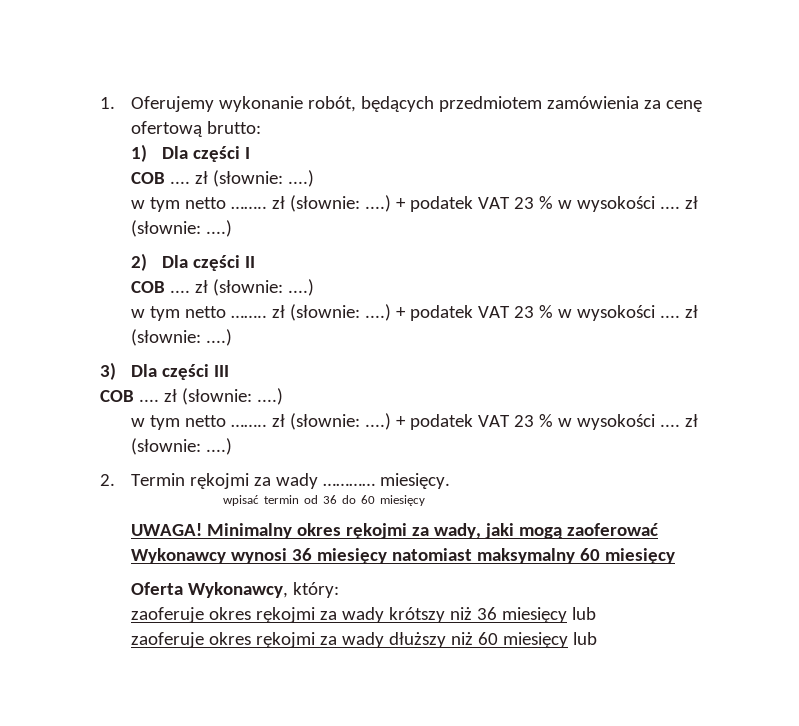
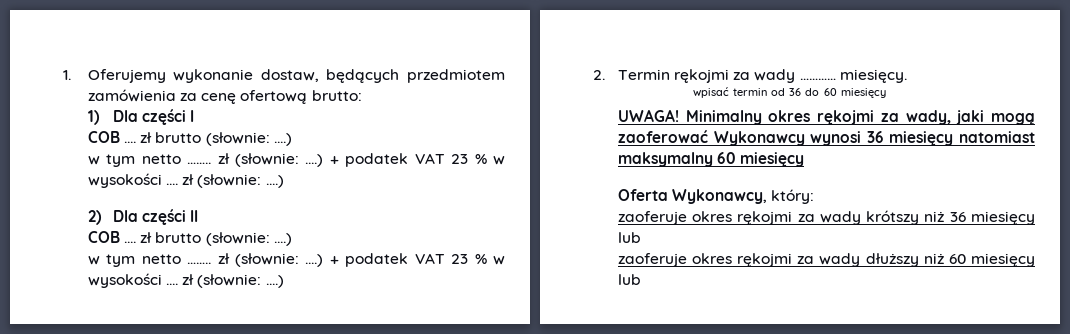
[307,96,356,112] robót, -> [260,69,319,82] dostaw,
(208, 177) none -> [155,132,202,143] brutto
[212,279,314,296] [130,304,698,321] [130,329,232,346] [100,362,229,380] [100,389,177,402] (słownie: ....) // w tym netto …….. zł (słownie: ....) + podatek VAT 23 % w wysokości .... zł (słownie: ....) // 3) Dla części III // COB .... zł -> [155,232,202,243] brutto

